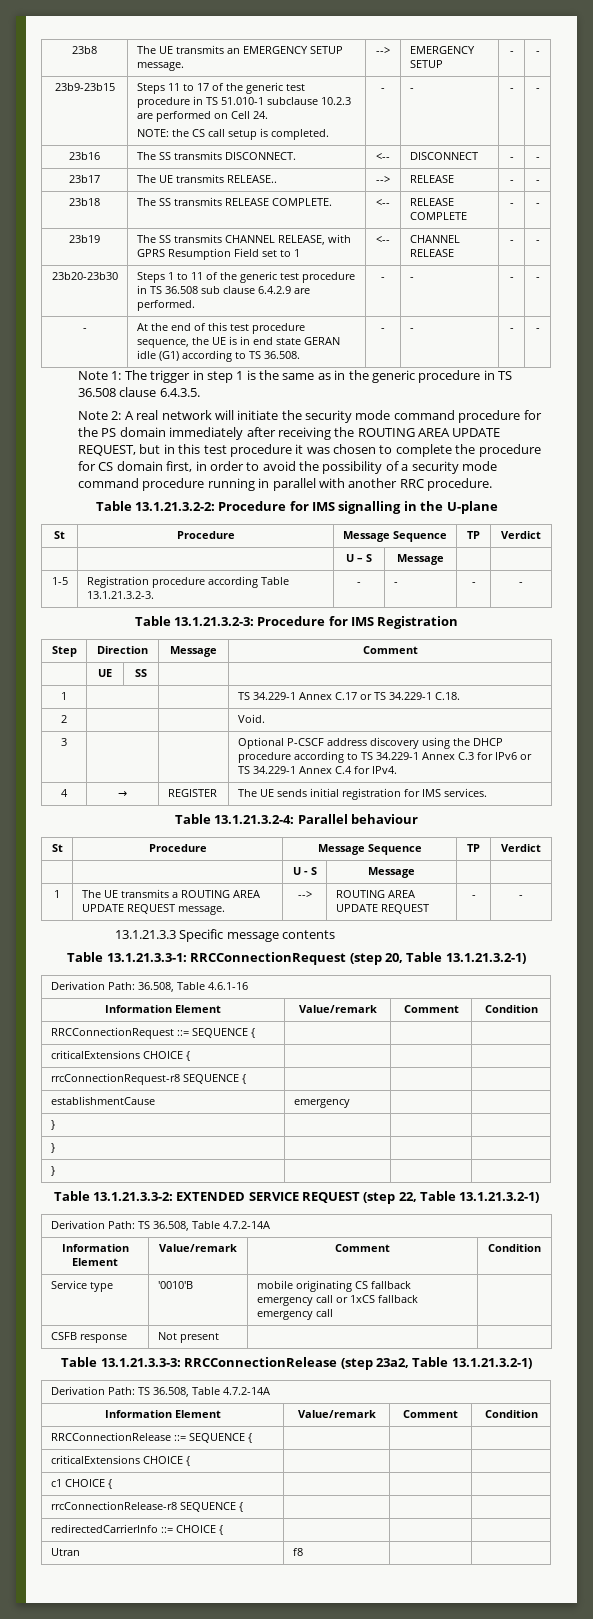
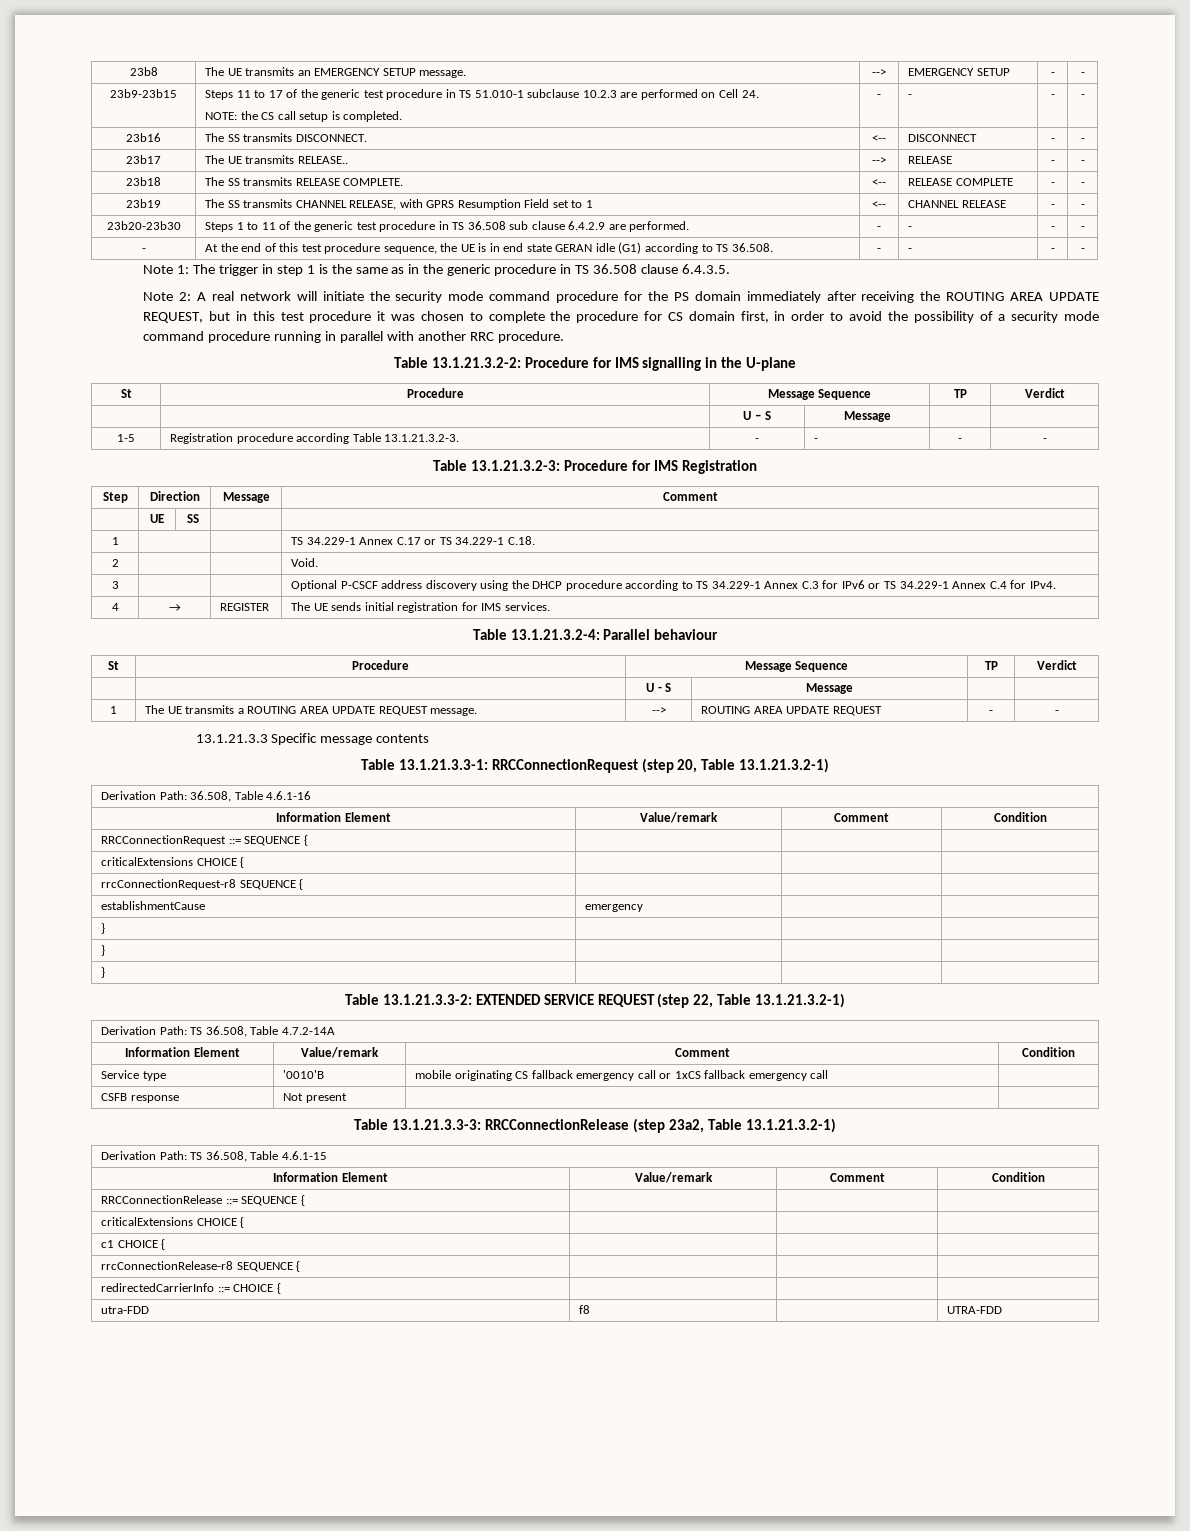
[222,1387,270,1395] 4.7.2-14A -> [281,1151,327,1160] 4.6.1-15
[50,1548,80,1556] Utran -> [101,1306,150,1314] utra-FDD
(303, 1552) none -> [947,1306,1003,1314] UTRA-FDD

